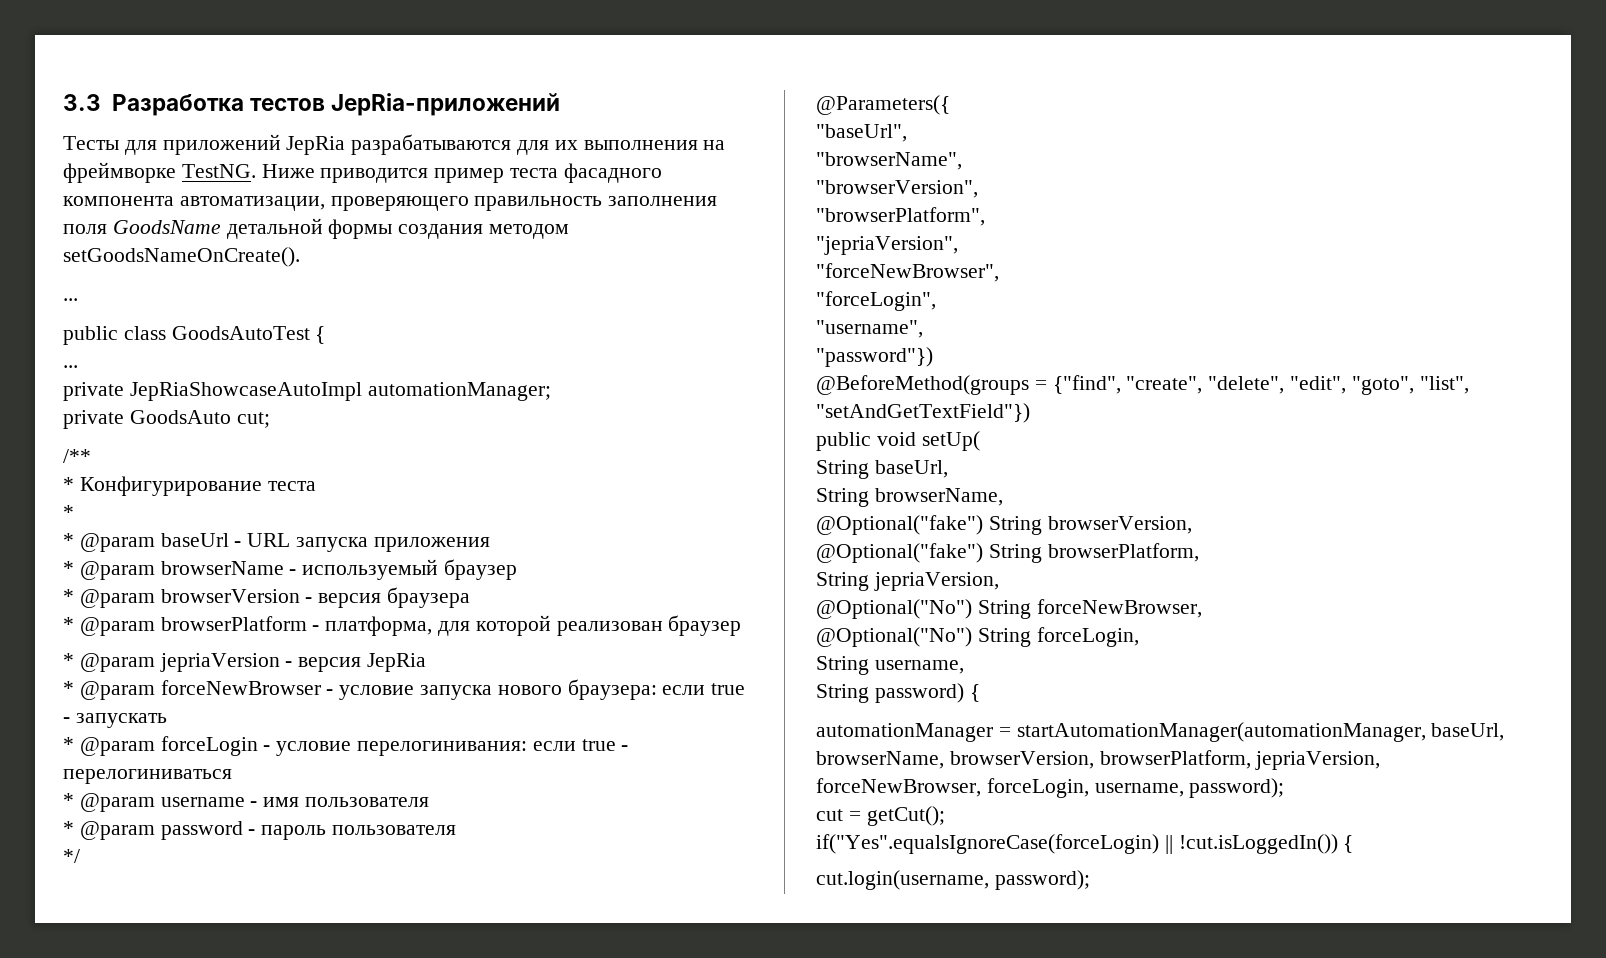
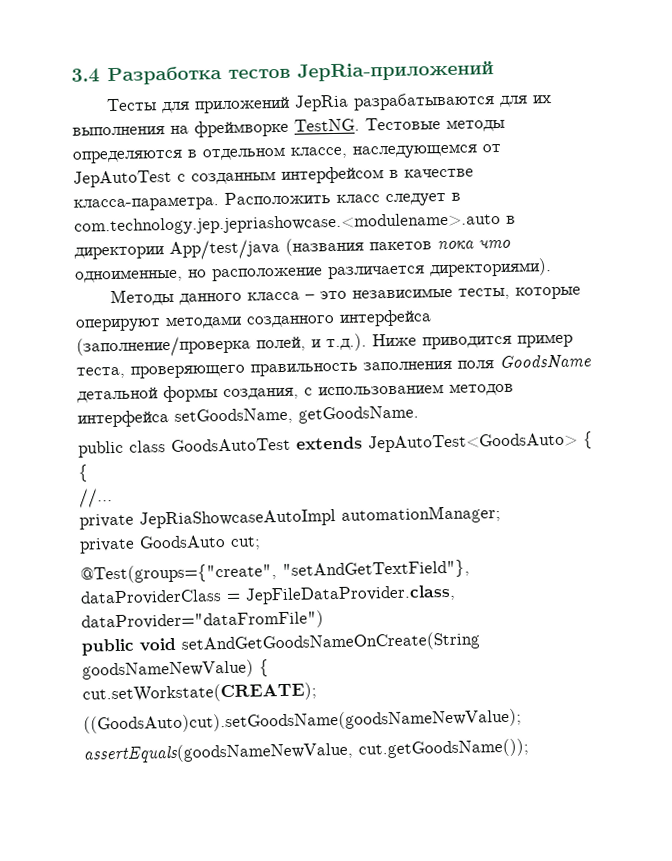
[63,94,101,111] 3.3 -> [71,68,100,83] 3.4
[261,163,662,183] [63,196,325,211] Ниже приводится пример теста фасадного компонента автоматизации, -> [365,117,505,132] [72,143,501,164] [73,166,474,188] [73,191,461,212] [74,211,516,236] [74,237,511,260] [75,258,552,283] [109,286,581,307] [75,309,432,332] [76,333,573,358] [76,366,126,379] Тестовые методы определяются в отдельном классе, наследующемся от JepAutoTest c созданным интерфейсом в качестве класса-параметра. Расположить класс следует в com.technology.jep.jepriashowcase.<modulename>.auto в директории App/test/java (названия пакетов пока что одноименные, но расположение различается директориями). // Методы данного класса – это независимые тесты, которые оперируют методами созданного интерфейса (заполнение/проверка полей, и т.д.). Ниже приводится пример теста,
[398,224,570,239] [63,247,300,267] [63,298,78,301] создания методом setGoodsNameOnCreate(). // ... -> [223,382,514,401] [77,405,419,428] создания, с использованием методов интерфейса setGoodsName, getGoodsName.
[315,326,326,344] [63,365,78,368] { // ... -> [296,431,593,453] [78,464,88,482] [79,488,113,508] extends JepAutoTest<GoodsAuto> { { // //...
[63,449,91,463] [63,476,316,496] [63,505,74,519] [63,533,490,552] [63,559,518,580] [63,587,471,608] [63,615,742,636] [63,653,427,672] [63,679,746,700] [63,713,167,728] [63,736,629,756] [63,769,232,784] [63,793,430,812] [63,821,457,840] [63,849,80,863] [816,95,950,115] [816,124,907,142] [816,152,962,170] [816,180,978,198] [816,207,985,226] [816,236,958,255] [816,263,999,282] [816,291,936,311] [816,320,923,338] [816,347,933,367] [816,375,1469,395] [816,403,1030,423] [816,431,980,451] [816,460,948,479] [816,488,1003,507] [816,515,1192,535] [816,543,1199,563] [816,572,999,591] [816,599,1202,619] [816,627,1139,647] [816,656,964,675] [816,683,980,703] [816,722,1505,742] [816,750,1381,770] [816,778,1285,798] [816,806,945,826] [816,834,1354,854] [816,870,1090,890] /** // * Конфигурирование теста // * // * @param baseUrl - URL запуска приложения // * @param browserName - используемый браузер // * @param browserVersion - версия браузера // * @param browserPlatform - платформа, для которой реализован браузер // * @param jepriaVersion - версия JepRia // * @param forceNewBrowser - условие запуска нового браузера: если true - запускать // * @param forceLogin - условие перелогинивания: если true - перелогиниваться // * @param username - имя пользователя // * @param password - пароль пользователя // */ // @Parameters({ // "baseUrl", // "browserName", // "browserVersion", // "browserPlatform", // "jepriaVersion", // "forceNewBrowser", // "forceLogin", // "username", // "password"}) // @BeforeMethod(groups = {"find", "create", "delete", "edit", "goto", "list", "setAndGetTextField"}) // public void setUp( // String baseUrl, // String browserName, // @Optional("fake") String browserVersion, // @Optional("fake") String browserPlatform, // String jepriaVersion, // @Optional("No") String forceNewBrowser, // @Optional("No") String forceLogin, // String username, // String password) { // automationManager = startAutomationManager(automationManager, baseUrl, browserName, browserVersion, browserPlatform, jepriaVersion, forceNewBrowser, forceLogin, username, password); // cut = getCut(); // if("Yes".equalsIgnoreCase(forceLogin) || !cut.isLoggedIn()) { // cut.login(username, password); -> [80,559,470,584] [80,584,456,606] [81,610,324,632] [81,631,480,656] [82,659,269,680] [82,682,317,704] [83,708,522,734] [83,738,529,764] @Test(groups={"create", "setAndGetTextField"}, dataProviderClass = JepFileDataProvider.class, dataProvider="dataFromFile") // public void setAndGetGoodsNameOnCreate(String goodsNameNewValue) { // cut.setWorkstate(CREATE); // ((GoodsAuto)cut).setGoodsName(goodsNameNewValue); // assertEquals(goodsNameNewValue, cut.getGoodsName());

